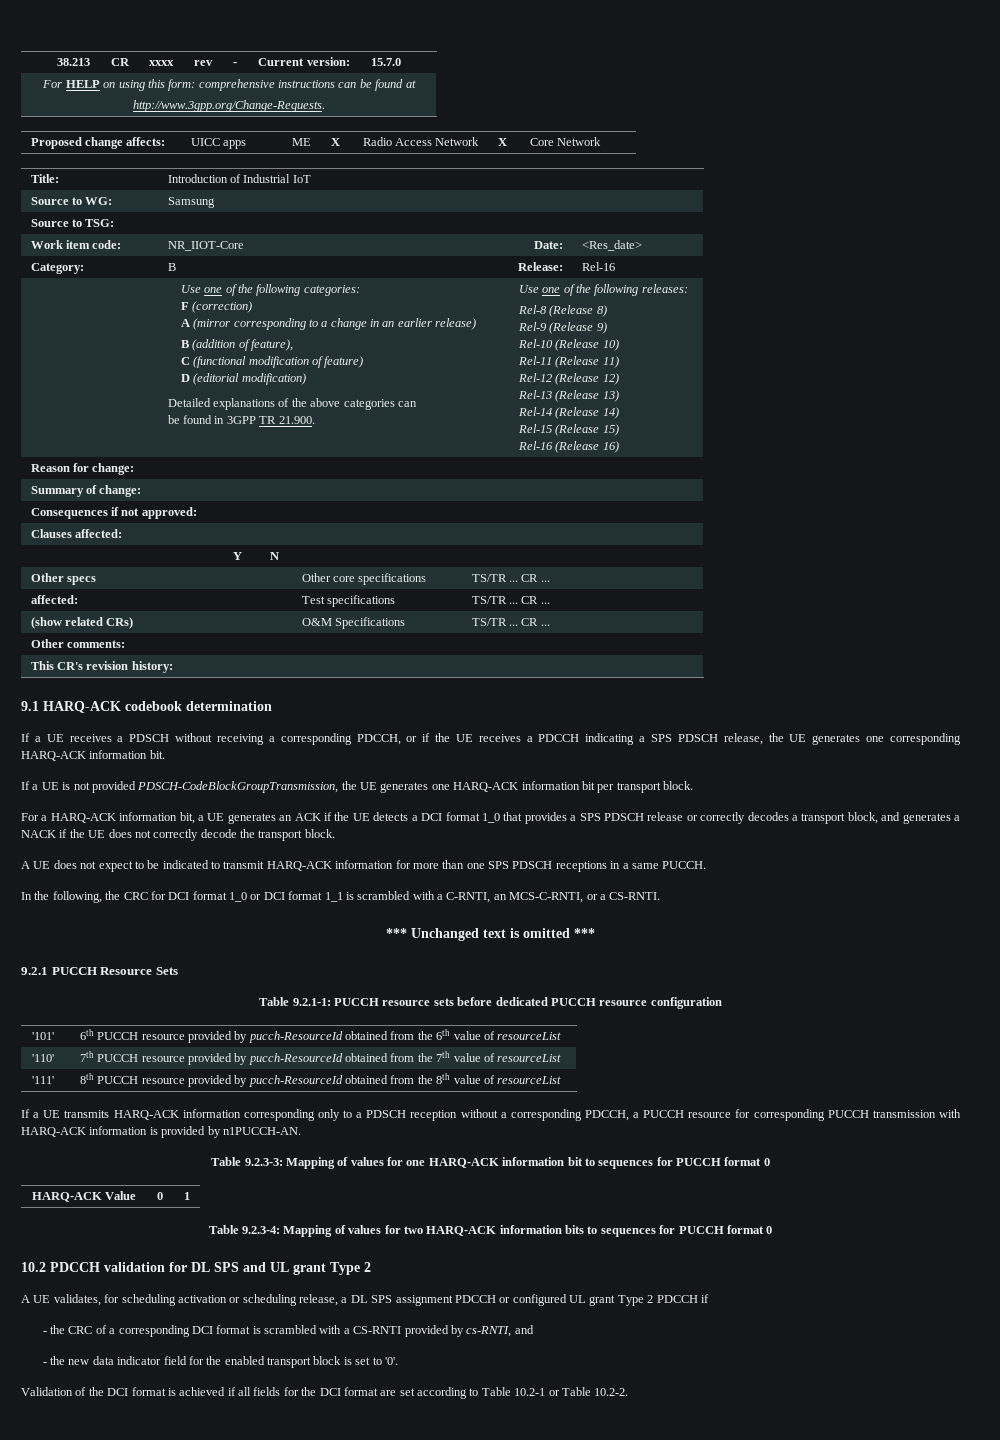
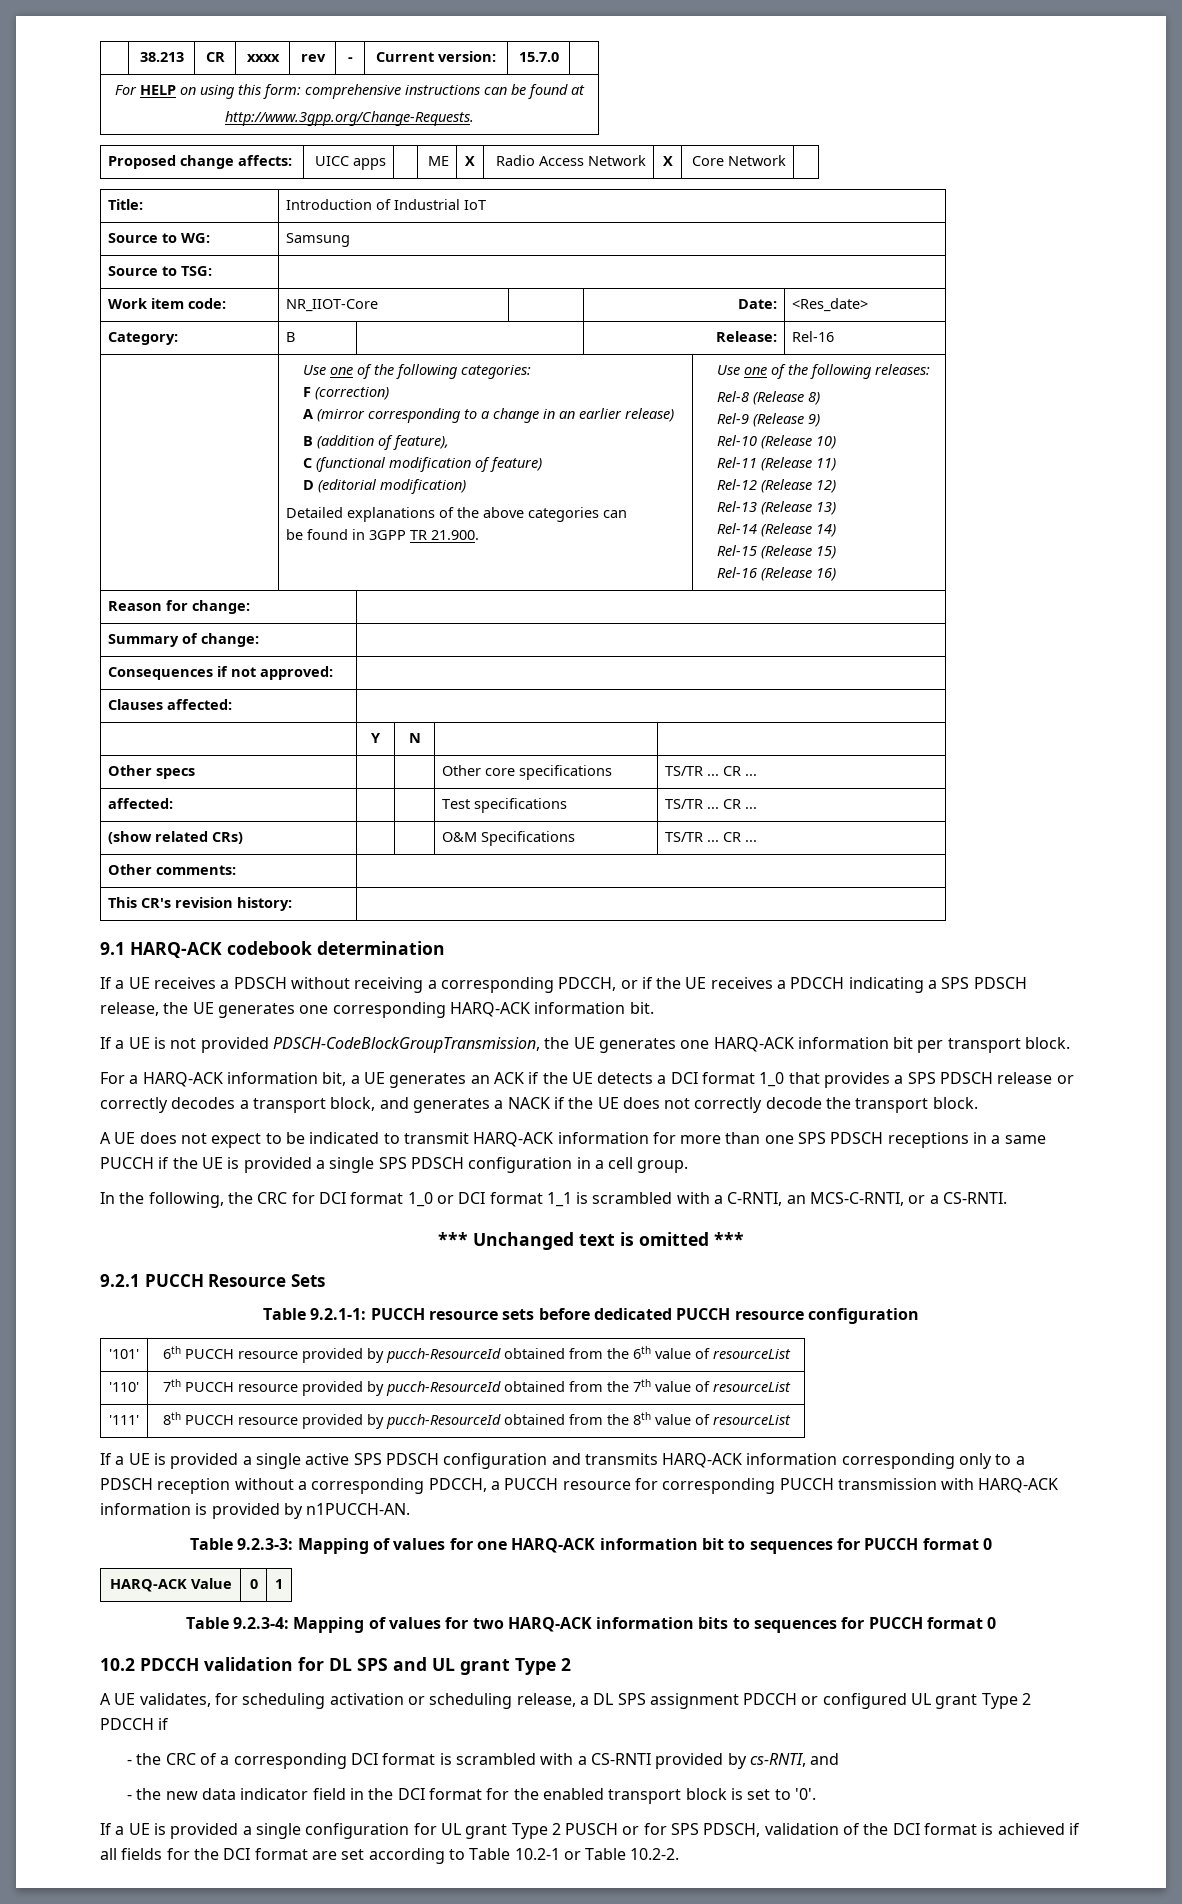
[662,861,707,869] PUCCH. -> [100,1157,689,1173] PUCCH if the UE is provided a single SPS PDSCH configuration in a cell group.
(61, 1114) none -> [153,1453,581,1469] is provided a single active SPS PDSCH configuration and
(187, 1360) none -> [350,1788,482,1800] in the DCI format
[21,1387,73,1396] Validation -> [100,1823,839,1839] If a UE is provided a single configuration for UL grant Type 2 PUSCH or for SPS PDSCH, validation

